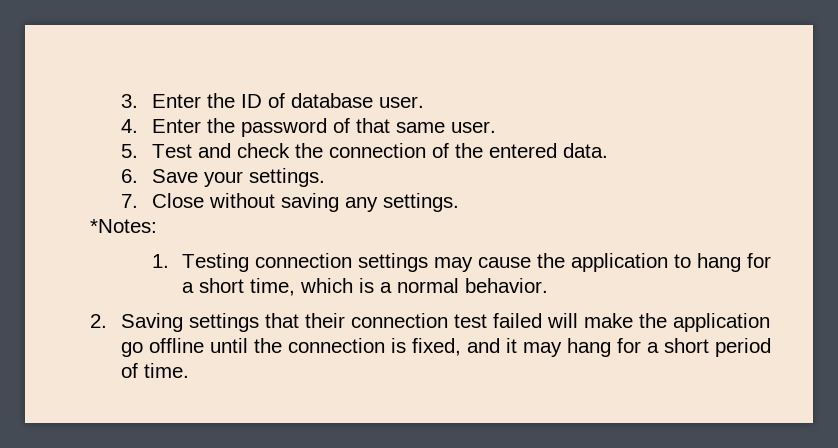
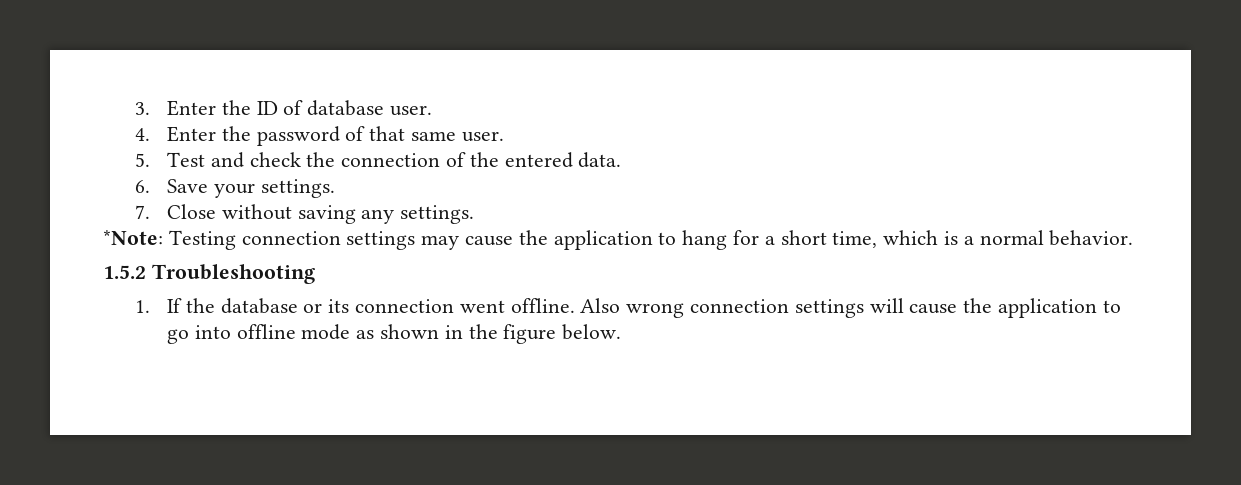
[90,219,157,233] [151,254,169,268] *Notes: // 1. -> [103,230,163,245] *Note:
[90,313,770,332] [120,338,771,357] [120,363,189,378] 2. Saving settings that their connection test failed will make the application go offline until the connection is fixed, and it may hang for a short period of time. -> [103,264,315,284] [135,298,1121,318] [167,324,622,344] 1.5.2 Troubleshooting // 1. If the database or its connection went offline. Also wrong connection settings will cause the application to go into offline mode as shown in the figure below.

